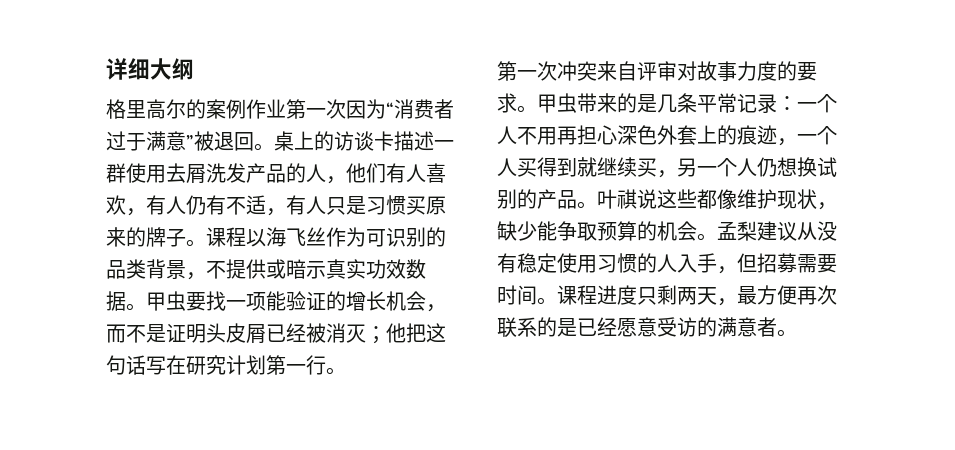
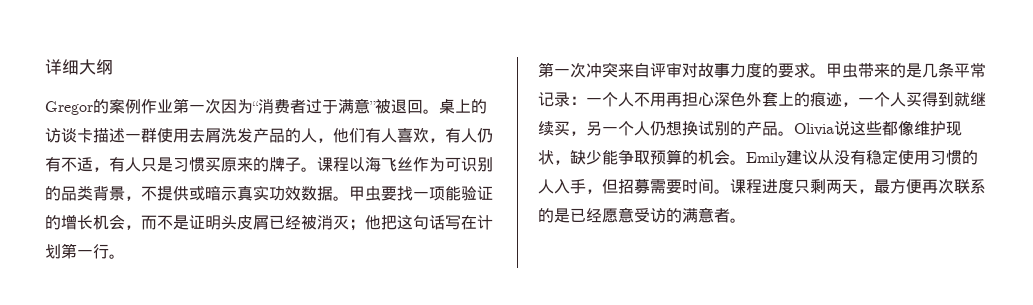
[106,99,186,119] 格里高尔 -> [45,101,93,115] Gregor
[186,355,226,375] 研究 -> (477, 222) none
[597,189,637,209] 叶祺 -> [794,123,834,136] Olivia
[717,221,757,241] 孟梨 -> [746,152,787,166] Emily

